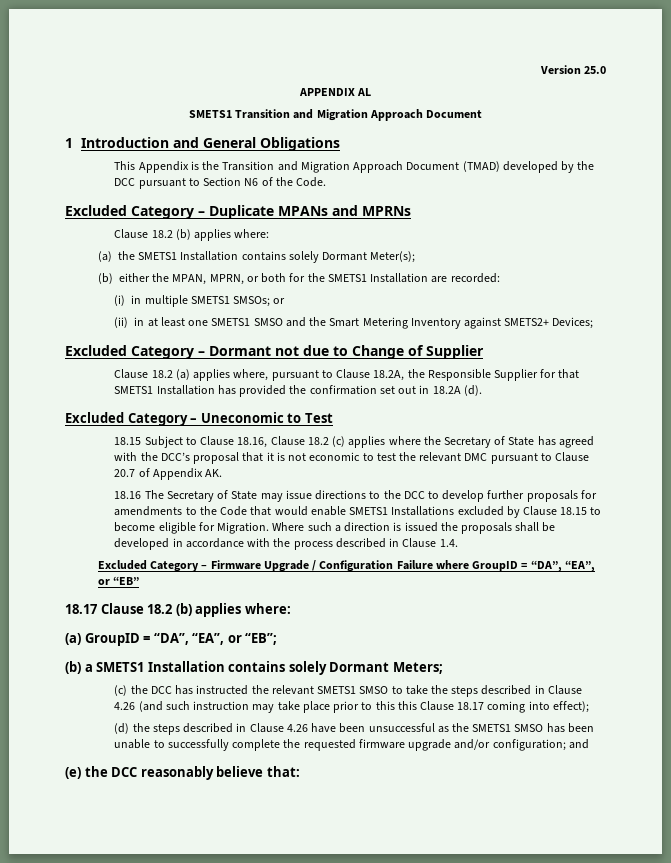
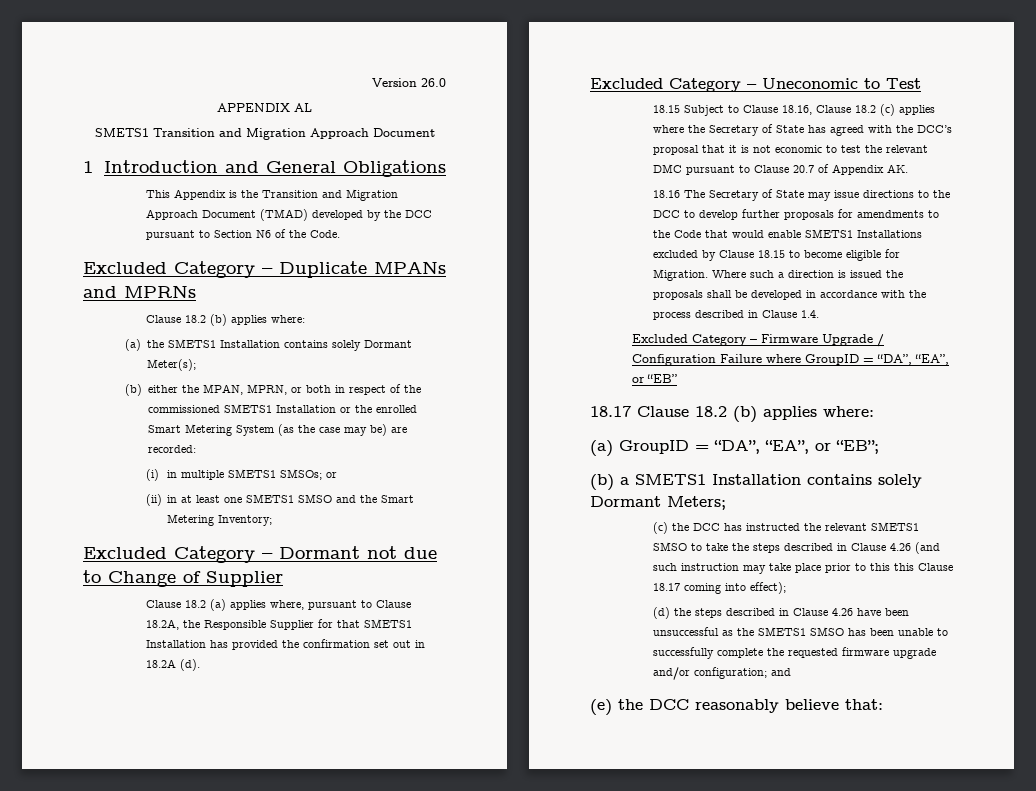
[584,66,606,74] 25.0 -> [421,78,446,87] 26.0
[289,273,429,283] for the SMETS1 Installation -> [334,384,421,395] [147,404,417,413] [147,424,387,436] in respect of the commissioned SMETS1 Installation or the enrolled Smart Metering System (as the case may be)
[410,317,594,329] Inventory against SMETS2+ Devices; -> [218,515,273,526] Inventory;

